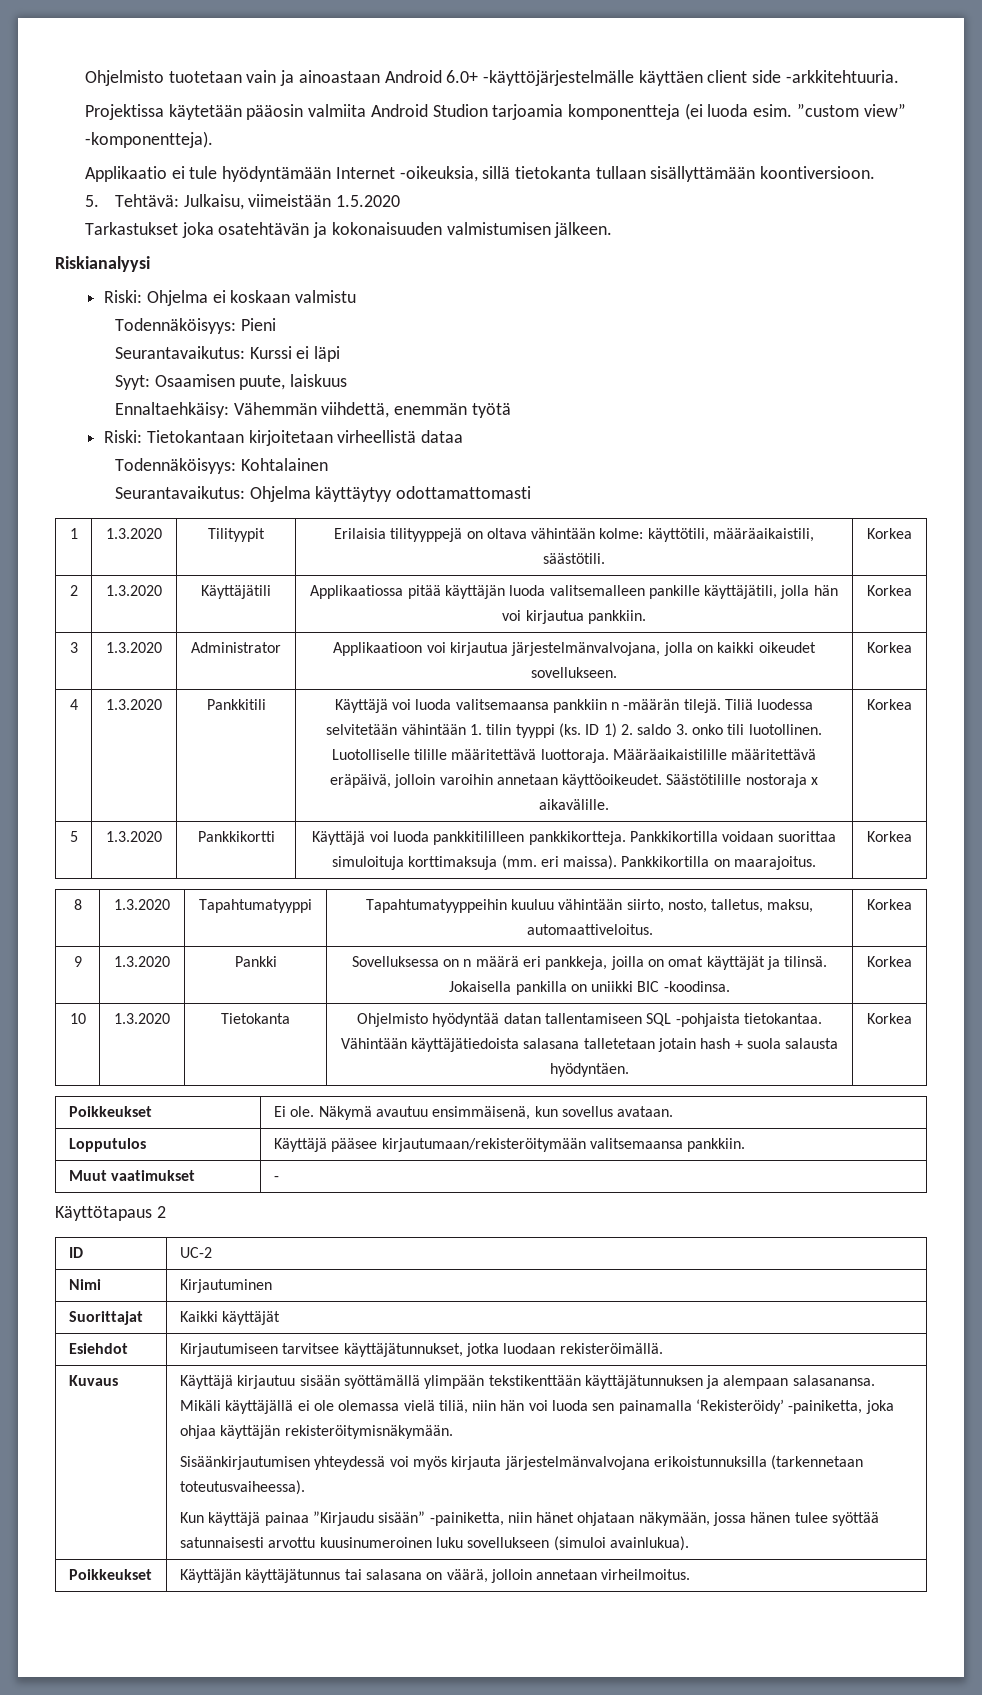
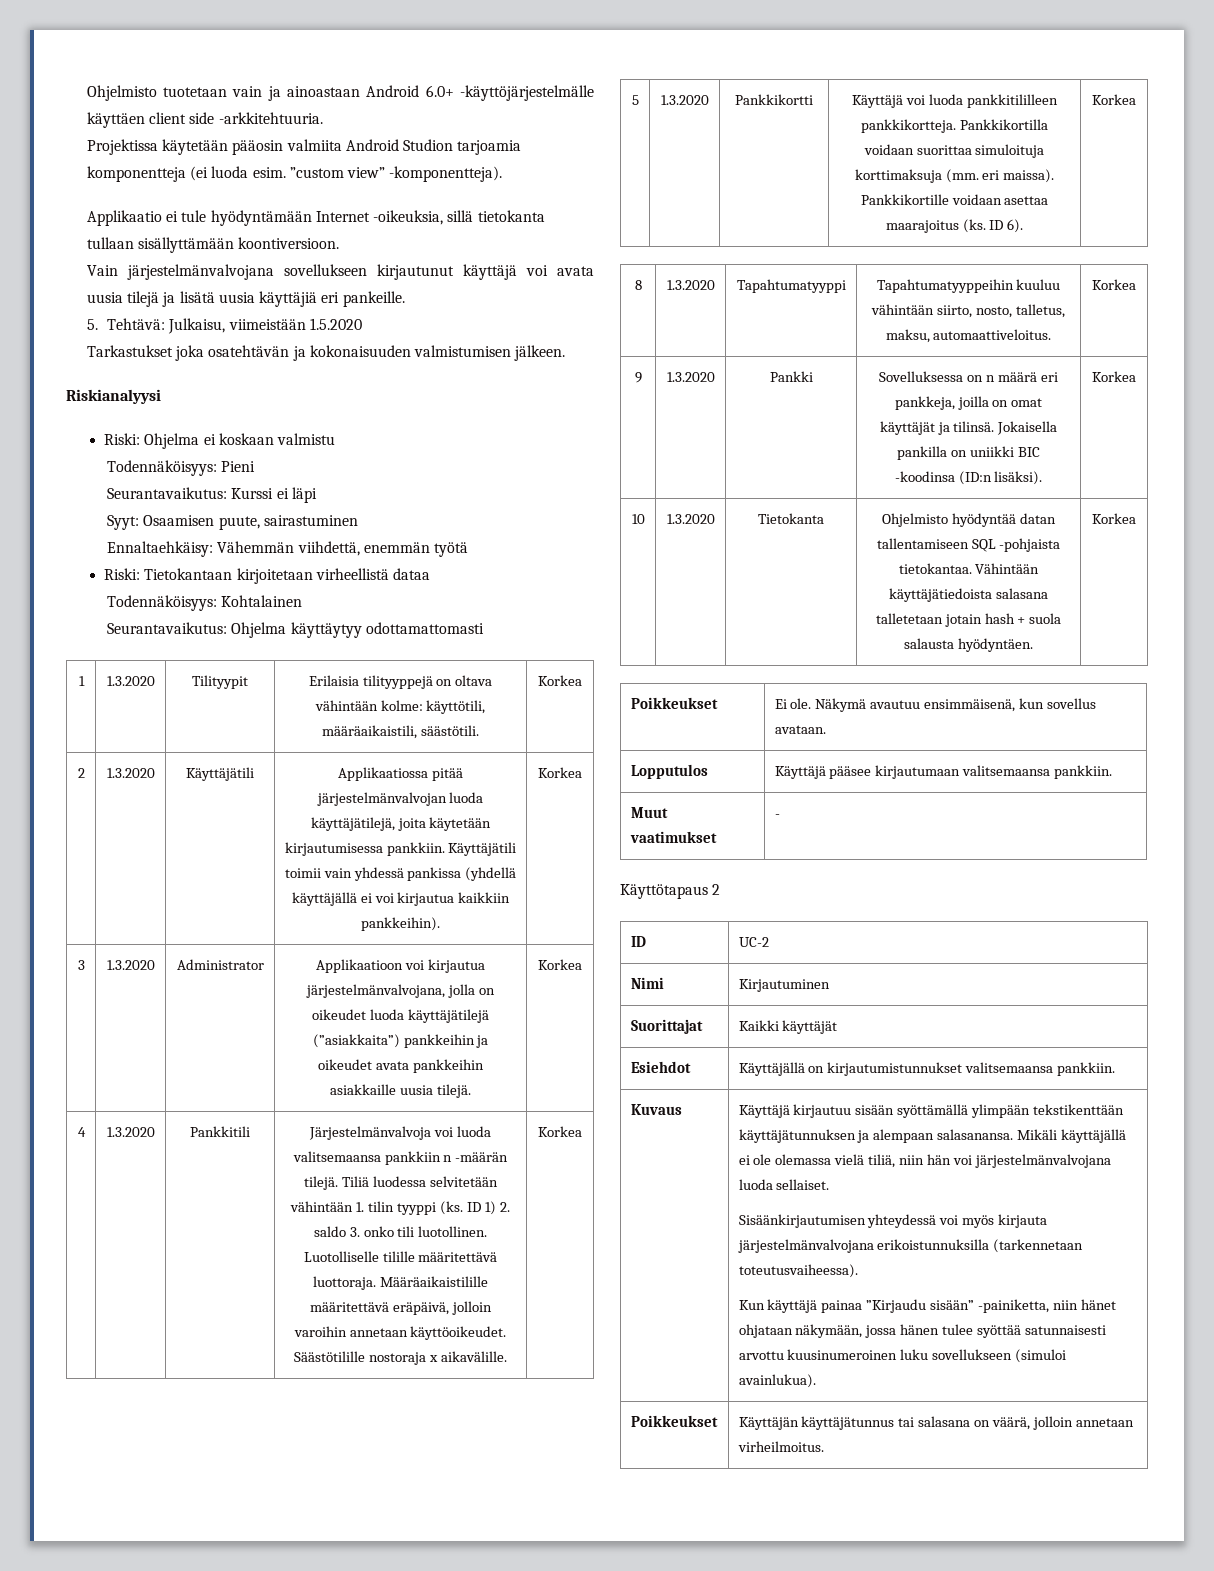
(876, 172) none -> [86,264,594,280] [86,291,405,307] // Vain järjestelmänvalvojana sovellukseen kirjautunut käyttäjä voi avata uusia tilejä ja lisätä uusia käyttäjiä eri pankeille.
[289,374,347,387] laiskuus -> [264,515,359,526] sairastuminen
[444,585,838,599] [502,610,646,624] käyttäjän luoda valitsemalleen pankille käyttäjätili, jolla hän voi kirjautua pankkiin. -> [316,792,484,806] [310,817,492,831] [284,842,517,856] [284,867,517,881] [291,892,511,906] [361,917,440,931] järjestelmänvalvojan luoda käyttäjätilejä, joita käytetään kirjautumisessa pankkiin. Käyttäjätili toimii vain yhdessä pankissa (yhdellä käyttäjällä ei voi kirjautua kaikkiin pankkeihin).
[717,642,816,653] [531,667,617,678] kaikki oikeudet sovellukseen. -> [312,1009,489,1023] [312,1034,489,1048] [318,1059,484,1073] [330,1084,471,1098] oikeudet luoda käyttäjätilejä (”asiakkaita”) pankkeihin ja oikeudet avata pankkeihin asiakkaille uusia tilejä.
[334,699,388,713] Käyttäjä -> [309,1126,432,1140] Järjestelmänvalvoja
[621,856,817,870] Pankkikortilla on maarajoitus. -> [860,194,1049,205] [885,219,1024,233] Pankkikortille voidaan asettaa maarajoitus (ks. ID 6).
[663,981,730,992] -koodinsa. -> [894,471,1043,485] -koodinsa (ID:n lisäksi).
[381,1138,586,1152] kirjautumaan/rekisteröitymään -> [875,765,961,779] kirjautumaan
[179,1343,663,1357] Kirjautumiseen tarvitsee käyttäjätunnukset, jotka luodaan rekisteröimällä. -> [738,1062,1116,1076] Käyttäjällä on kirjautumistunnukset valitsemaansa pankkiin.
[552,1399,894,1414] [179,1425,453,1439] luoda sen painamalla ‘Rekisteröidy’ -painiketta, joka ohjaa käyttäjän rekisteröitymisnäkymään. -> [974,1154,1111,1168] [738,1179,830,1190] järjestelmänvalvojana luoda sellaiset.

